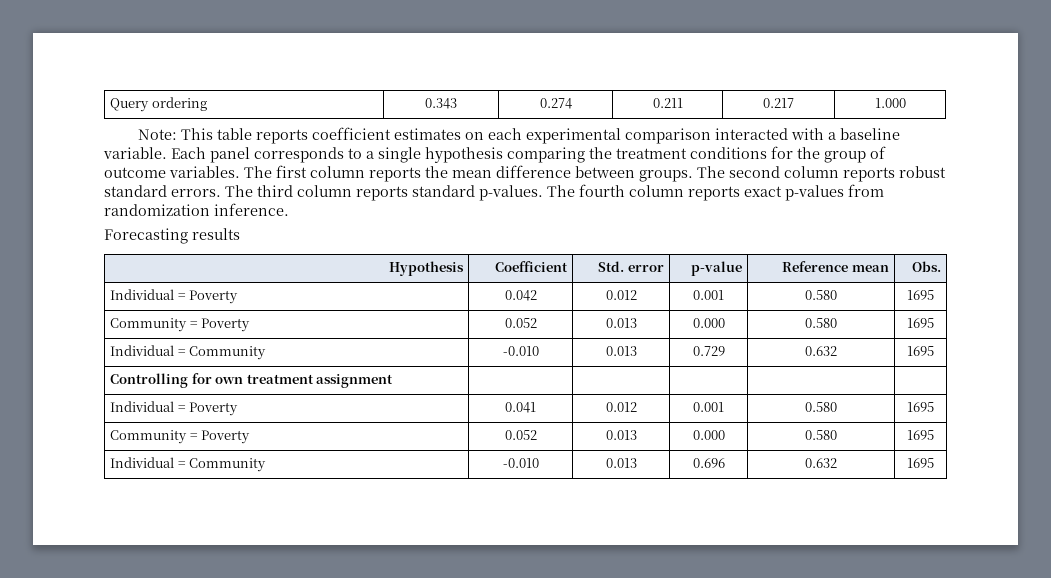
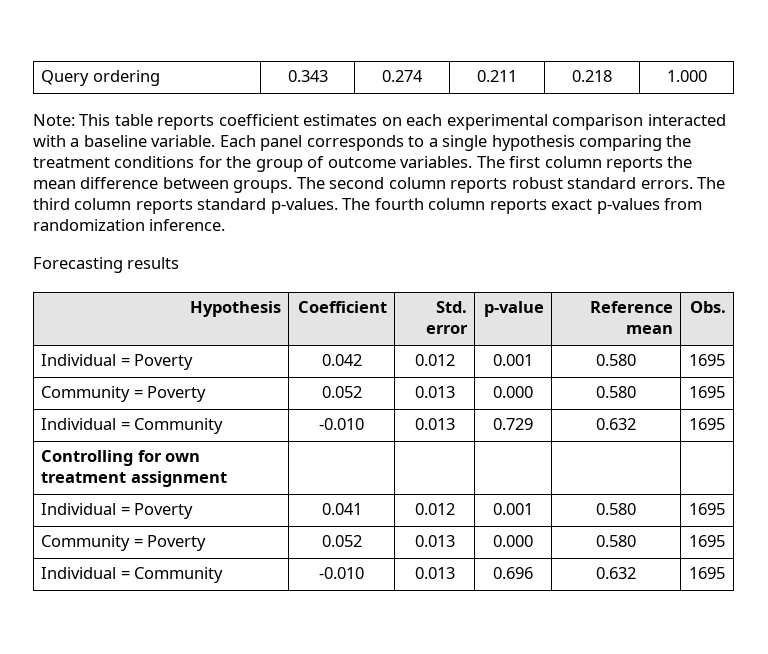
[763,98,794,108] 0.217 -> [572,70,612,82] 0.218

